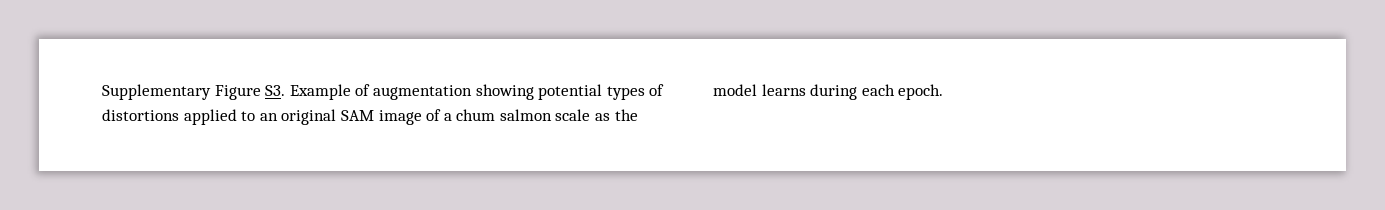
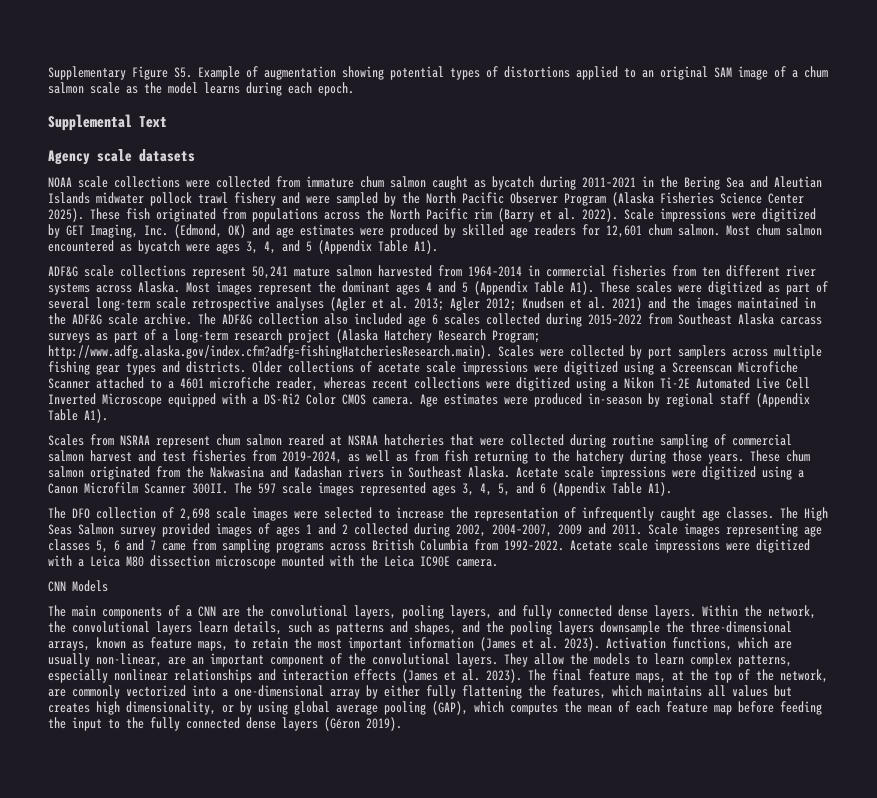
[265,85,286,96] S3. -> [174,67,192,78] S5.
(944, 92) none -> [48,114,167,131] [48,149,195,165] [48,176,822,190] [48,192,804,206] [48,208,816,222] [48,224,822,238] [48,240,438,254] [48,265,816,279] [48,281,828,295] [48,297,816,311] [48,313,822,327] [48,329,540,343] [48,345,822,359] [48,361,798,375] [48,377,810,391] [48,393,810,407] [48,409,108,423] [48,434,792,448] [48,450,810,464] [48,466,804,480] [48,482,672,496] [48,507,828,521] [48,523,822,537] [48,539,810,553] [48,555,498,569] [48,580,108,592] [48,605,816,619] [48,621,792,635] [48,637,792,651] [48,653,792,667] [48,669,828,683] [48,685,792,699] [48,701,822,715] [48,717,402,731] // Supplemental Text // Agency scale datasets // NOAA scale collections were collected from immature chum salmon caught as bycatch during 2011–2021 in the Bering Sea and Aleutian Islands midwater pollock trawl fishery and were sampled by the North Pacific Observer Program (Alaska Fisheries Science Center 2025). These fish originated from populations across the North Pacific rim (Barry et al. 2022). Scale impressions were digitized by GET Imaging, Inc. (Edmond, OK) and age estimates were produced by skilled age readers for 12,601 chum salmon. Most chum salmon encountered as bycatch were ages 3, 4, and 5 (Appendix Table A1). // ADF&G scale collections represent 50,241 mature salmon harvested from 1964–2014 in commercial fisheries from ten different river systems across Alaska. Most images represent the dominant ages 4 and 5 (Appendix Table A1). These scales were digitized as part of several long-term scale retrospective analyses (Agler et al. 2013; Agler 2012; Knudsen et al. 2021) and the images maintained in the ADF&G scale archive. The ADF&G collection also included age 6 scales collected during 2015–2022 from Southeast Alaska carcass surveys as part of a long-term research project (Alaska Hatchery Research Program; http://www.adfg.alaska.gov/index.cfm?adfg=fishingHatcheriesResearch.main). Scales were collected by port samplers across multiple fishing gear types and districts. Older collections of acetate scale impressions were digitized using a Screenscan Microfiche Scanner attached to a 4601 microfiche reader, whereas recent collections were digitized using a Nikon Ti-2E Automated Live Cell Inverted Microscope equipped with a DS-Ri2 Color CMOS camera. Age estimates were produced in-season by regional staff (Appendix Table A1). // Scales from NSRAA represent chum salmon reared at NSRAA hatcheries that were collected during routine sampling of commercial salmon harvest and test fisheries from 2019–2024, as well as from fish returning to the hatchery during those years. These chum salmon originated from the Nakwasina and Kadashan rivers in Southeast Alaska. Acetate scale impressions were digitized using a Canon Microfilm Scanner 300II. The 597 scale images represented ages 3, 4, 5, and 6 (Appendix Table A1). // The DFO collection of 2,698 scale images were selected to increase the representation of infrequently caught age classes. The High Seas Salmon survey provided images of ages 1 and 2 collected during 2002, 2004–2007, 2009 and 2011. Scale images representing age classes 5, 6 and 7 came from sampling programs across British Columbia from 1992–2022. Acetate scale impressions were digitized with a Leica M80 dissection microscope mounted with the Leica IC90E camera. // CNN Models // The main components of a CNN are the convolutional layers, pooling layers, and fully connected dense layers. Within the network, the convolutional layers learn details, such as patterns and shapes, and the pooling layers downsample the three-dimensional arrays, known as feature maps, to retain the most important information (James et al. 2023). Activation functions, which are usually non-linear, are an important component of the convolutional layers. They allow the models to learn complex patterns, especially nonlinear relationships and interaction effects (James et al. 2023). The final feature maps, at the top of the network, are commonly vectorized into a one-dimensional array by either fully flattening the features, which maintains all values but creates high dimensionality, or by using global average pooling (GAP), which computes the mean of each feature map before feeding the input to the fully connected dense layers (Géron 2019).

